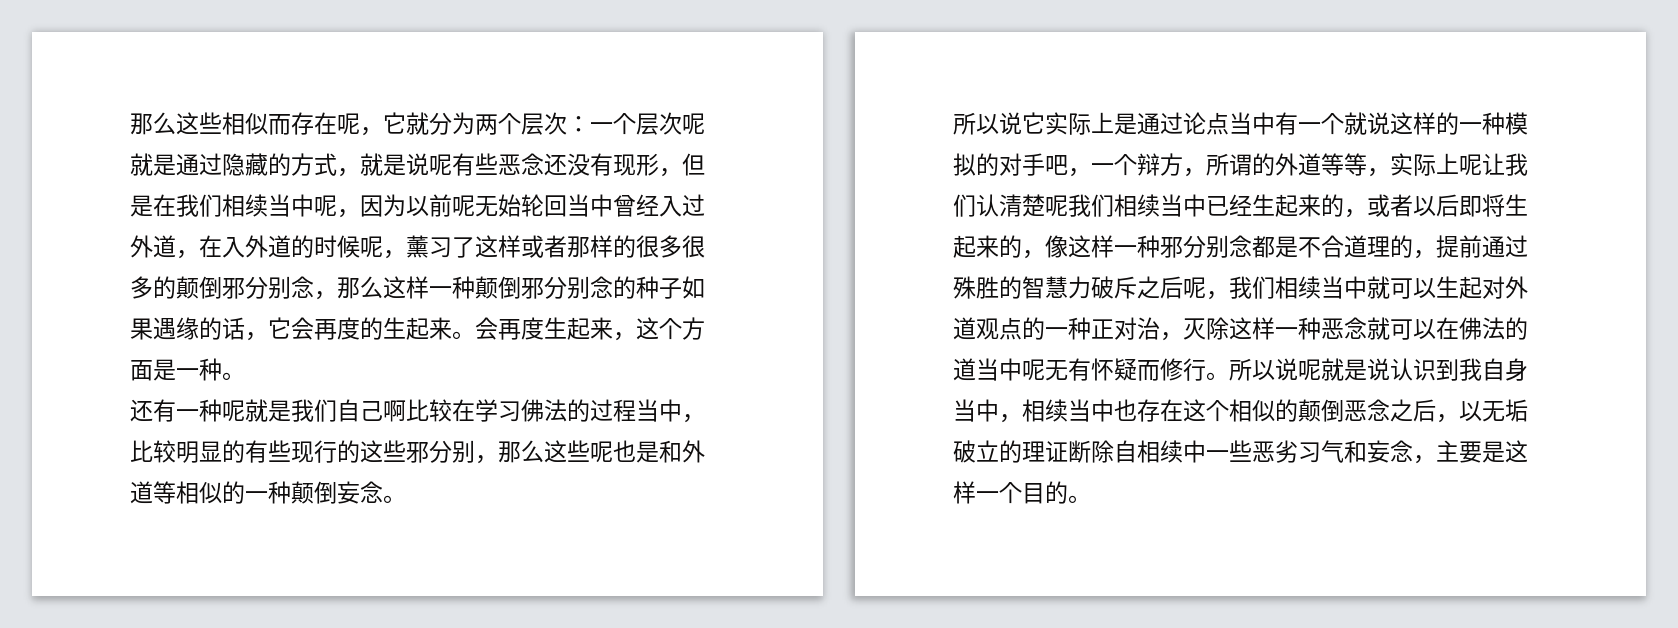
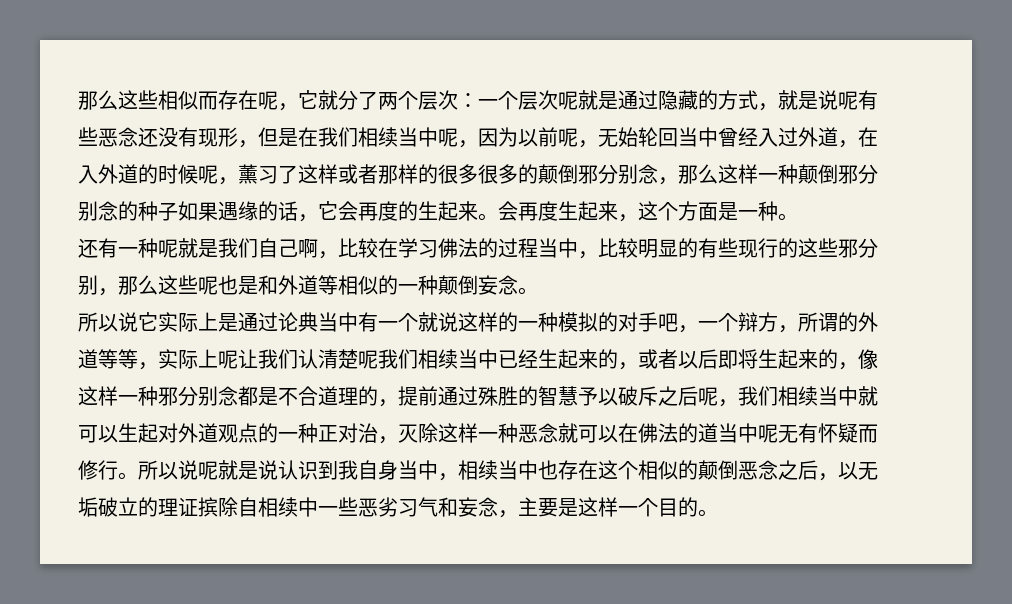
[452,112,475,135] 为 -> [358,91,378,110] 了
(475, 206) none -> [578,140,598,148] ，
(406, 411) none -> [318,251,338,259] ，
[1206,112,1229,135] 点 -> [298,312,318,332] 典
[1068,276,1091,299] 力 -> [578,387,618,406] 予以
[1068,440,1091,463] 断 -> [198,497,218,517] 摈

